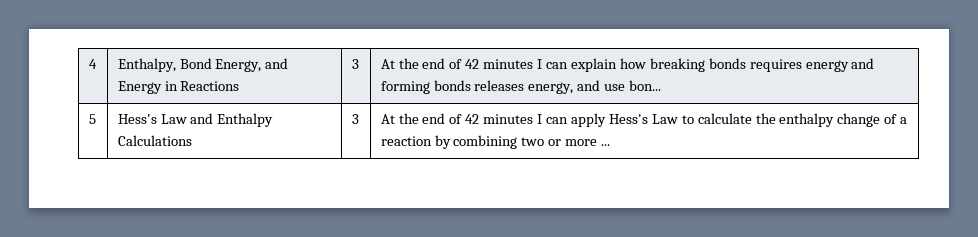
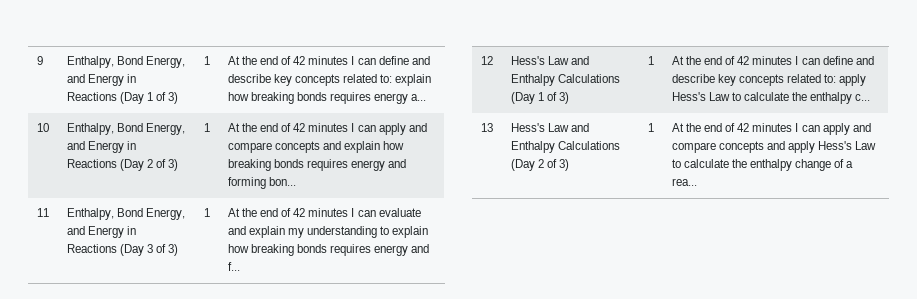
[88,59,97,69] [117,58,289,72] [117,81,240,94] [351,59,359,69] [380,58,875,72] [380,80,662,94] [88,114,96,124] [117,113,274,127] [117,135,192,146] [351,114,359,124] [380,113,606,127] 4 | Enthalpy, Bond Energy, and Energy in Reactions | 3 | At the end of 42 minutes I can explain how breaking bonds requires energy and forming bonds releases energy, and use bon... // 5 | Hess's Law and Enthalpy Calculations | 3 | At the end of 42 minutes I can apply -> [36,56,43,65] [66,56,186,68] [66,74,137,86] [66,92,179,104] [203,56,210,65] [227,56,430,65] [227,74,432,86] [227,92,427,104] [36,123,49,132] [66,123,186,135] [66,141,137,153] [66,159,179,171] [203,123,210,132] [227,123,427,135] [227,141,405,153] [227,159,407,171] [227,177,296,189] [36,208,49,217] [66,208,186,220] [66,226,137,238] [66,244,179,256] [203,208,210,217] [227,208,421,217] [227,226,429,238] [227,244,430,256] [227,262,240,271] [480,56,493,65] [510,56,590,65] [510,74,620,86] [510,92,570,104] [647,56,654,65] [671,56,874,65] [671,74,867,86] [671,92,871,104] [480,123,493,132] [510,123,590,132] [510,141,620,153] [510,159,570,171] [647,123,654,132] [671,123,871,135] [671,141,816,153] 9 | Enthalpy, Bond Energy, and Energy in Reactions (Day 1 of 3) | 1 | At the end of 42 minutes I can define and describe key concepts related to: explain how breaking bonds requires energy a... // 10 | Enthalpy, Bond Energy, and Energy in Reactions (Day 2 of 3) | 1 | At the end of 42 minutes I can apply and compare concepts and explain how breaking bonds requires energy and forming bon... // 11 | Enthalpy, Bond Energy, and Energy in Reactions (Day 3 of 3) | 1 | At the end of 42 minutes I can evaluate and explain my understanding to explain how breaking bonds requires energy and f... // 12 | Hess's Law and Enthalpy Calculations (Day 1 of 3) | 1 | At the end of 42 minutes I can define and describe key concepts related to: apply Hess's Law to calculate the enthalpy c... // 13 | Hess's Law and Enthalpy Calculations (Day 2 of 3) | 1 | At the end of 42 minutes I can apply and compare concepts and apply
[380,135,611,149] reaction by combining two or more ... -> [671,178,697,186] rea...

